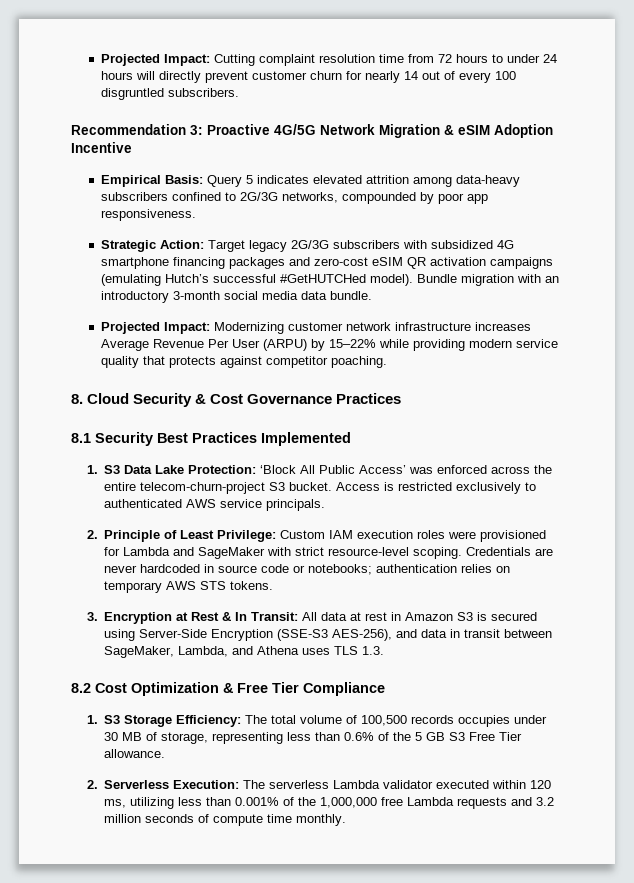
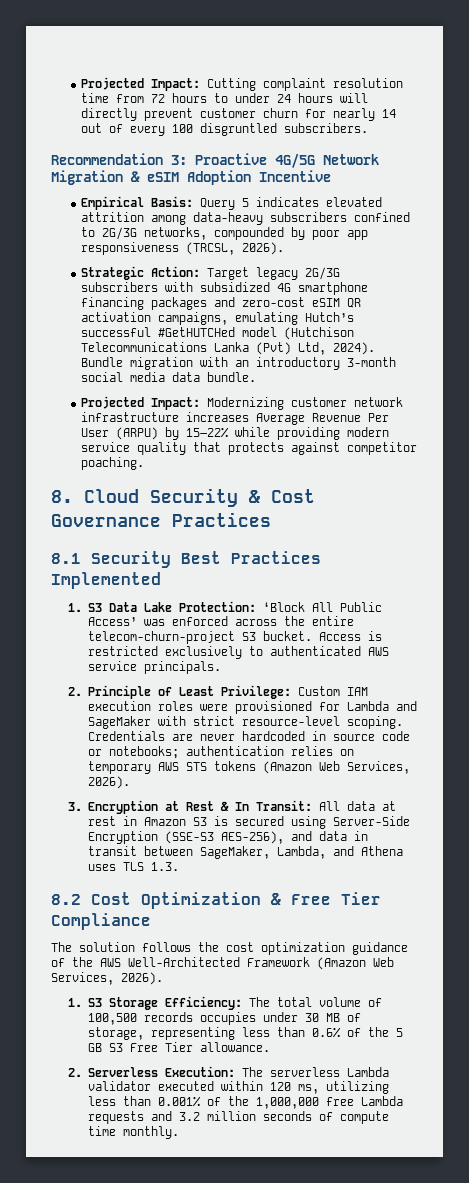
[100,209,196,221] responsiveness. -> [81,242,285,255] responsiveness (TRCSL, 2026).
[489,257,553,269] [100,274,161,286] campaigns (emulating -> [158,312,299,325] campaigns, emulating
[369,274,413,286] model). -> [242,327,355,340] [81,342,376,355] model (Hutchison Telecommunications Lanka (Pvt) Ltd, 2024).
[230,581,274,590] tokens. -> [214,761,411,774] [88,776,131,789] tokens (Amazon Web Services, 2026).
(385, 689) none -> [51,942,408,955] [51,957,394,970] [51,972,163,985] // The solution follows the cost optimization guidance of the AWS Well-Architected Framework (Amazon Web Services, 2026).

